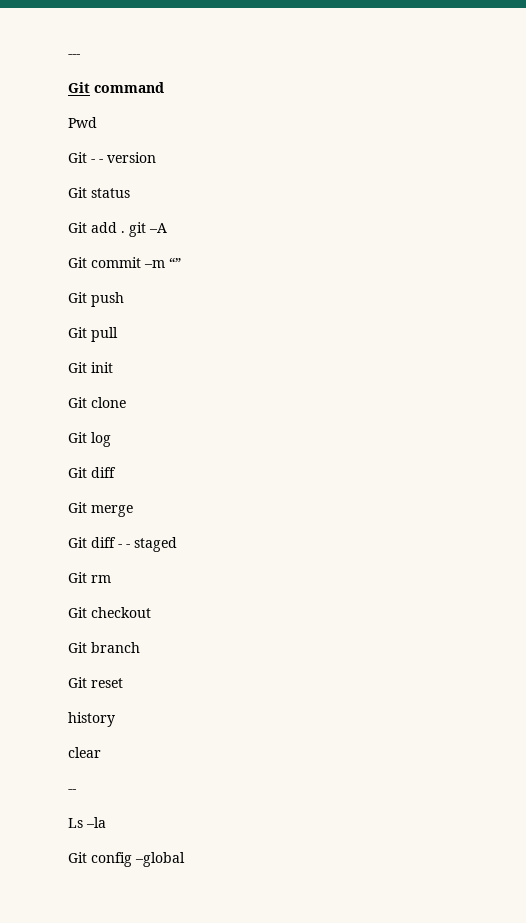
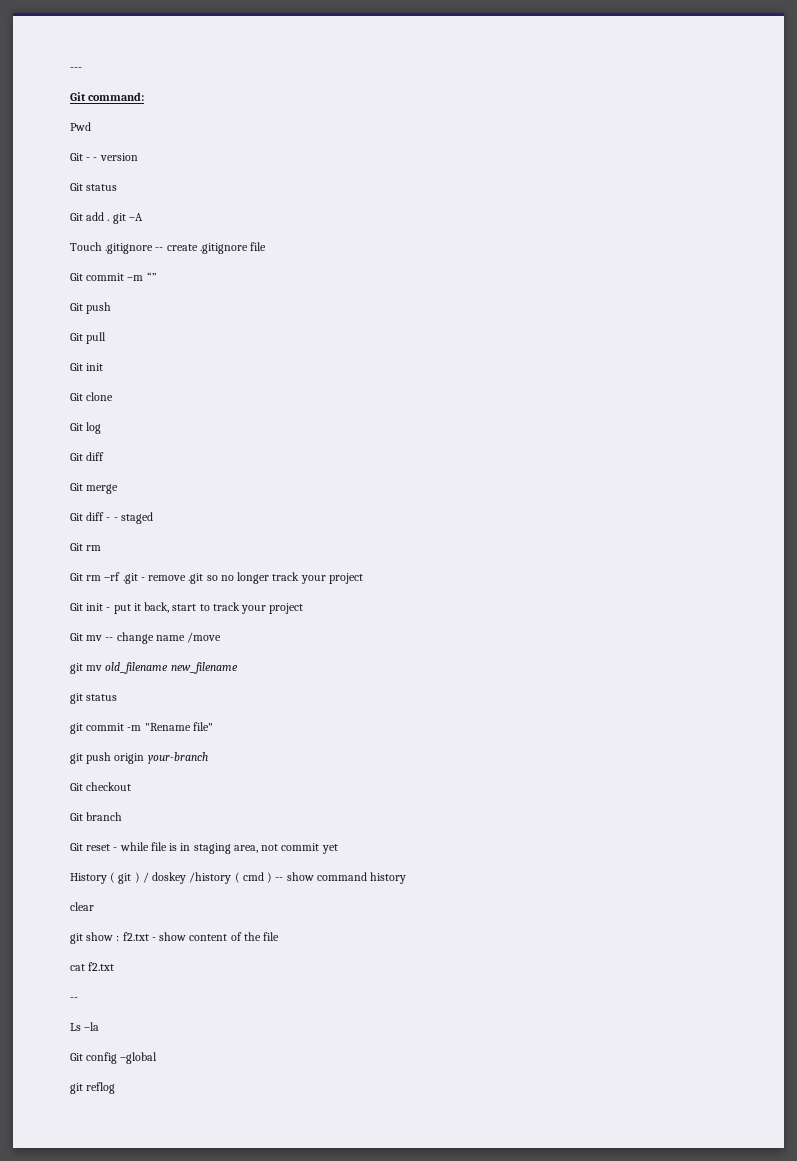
[94,82,164,93] command -> [88,92,145,101] command:
(167, 228) none -> [70,242,267,254] // Touch .gitignore -- create .gitignore file
(111, 579) none -> [70,572,363,584] [70,602,304,614] [70,632,222,644] [70,662,238,674] [70,693,118,704] [70,722,213,734] [70,752,208,764] // Git rm –rf .git - remove .git so no longer track your project // Git init - put it back, start to track your project // Git mv -- change name /move // git mv old_filename new_filename // git status // git commit -m "Rename file" // git push origin your-branch
[68,712,115,727] [68,747,101,758] // history // clear -> [113,842,338,854] [70,872,407,884] [70,902,94,911] [70,932,280,944] [70,962,115,971] - while file is in staging area, not commit yet // History ( git ) / doskey /history ( cmd ) -- show command history // clear // git show : f2.txt - show content of the file // cat f2.txt
(185, 859) none -> [70,1082,116,1094] // git reflog

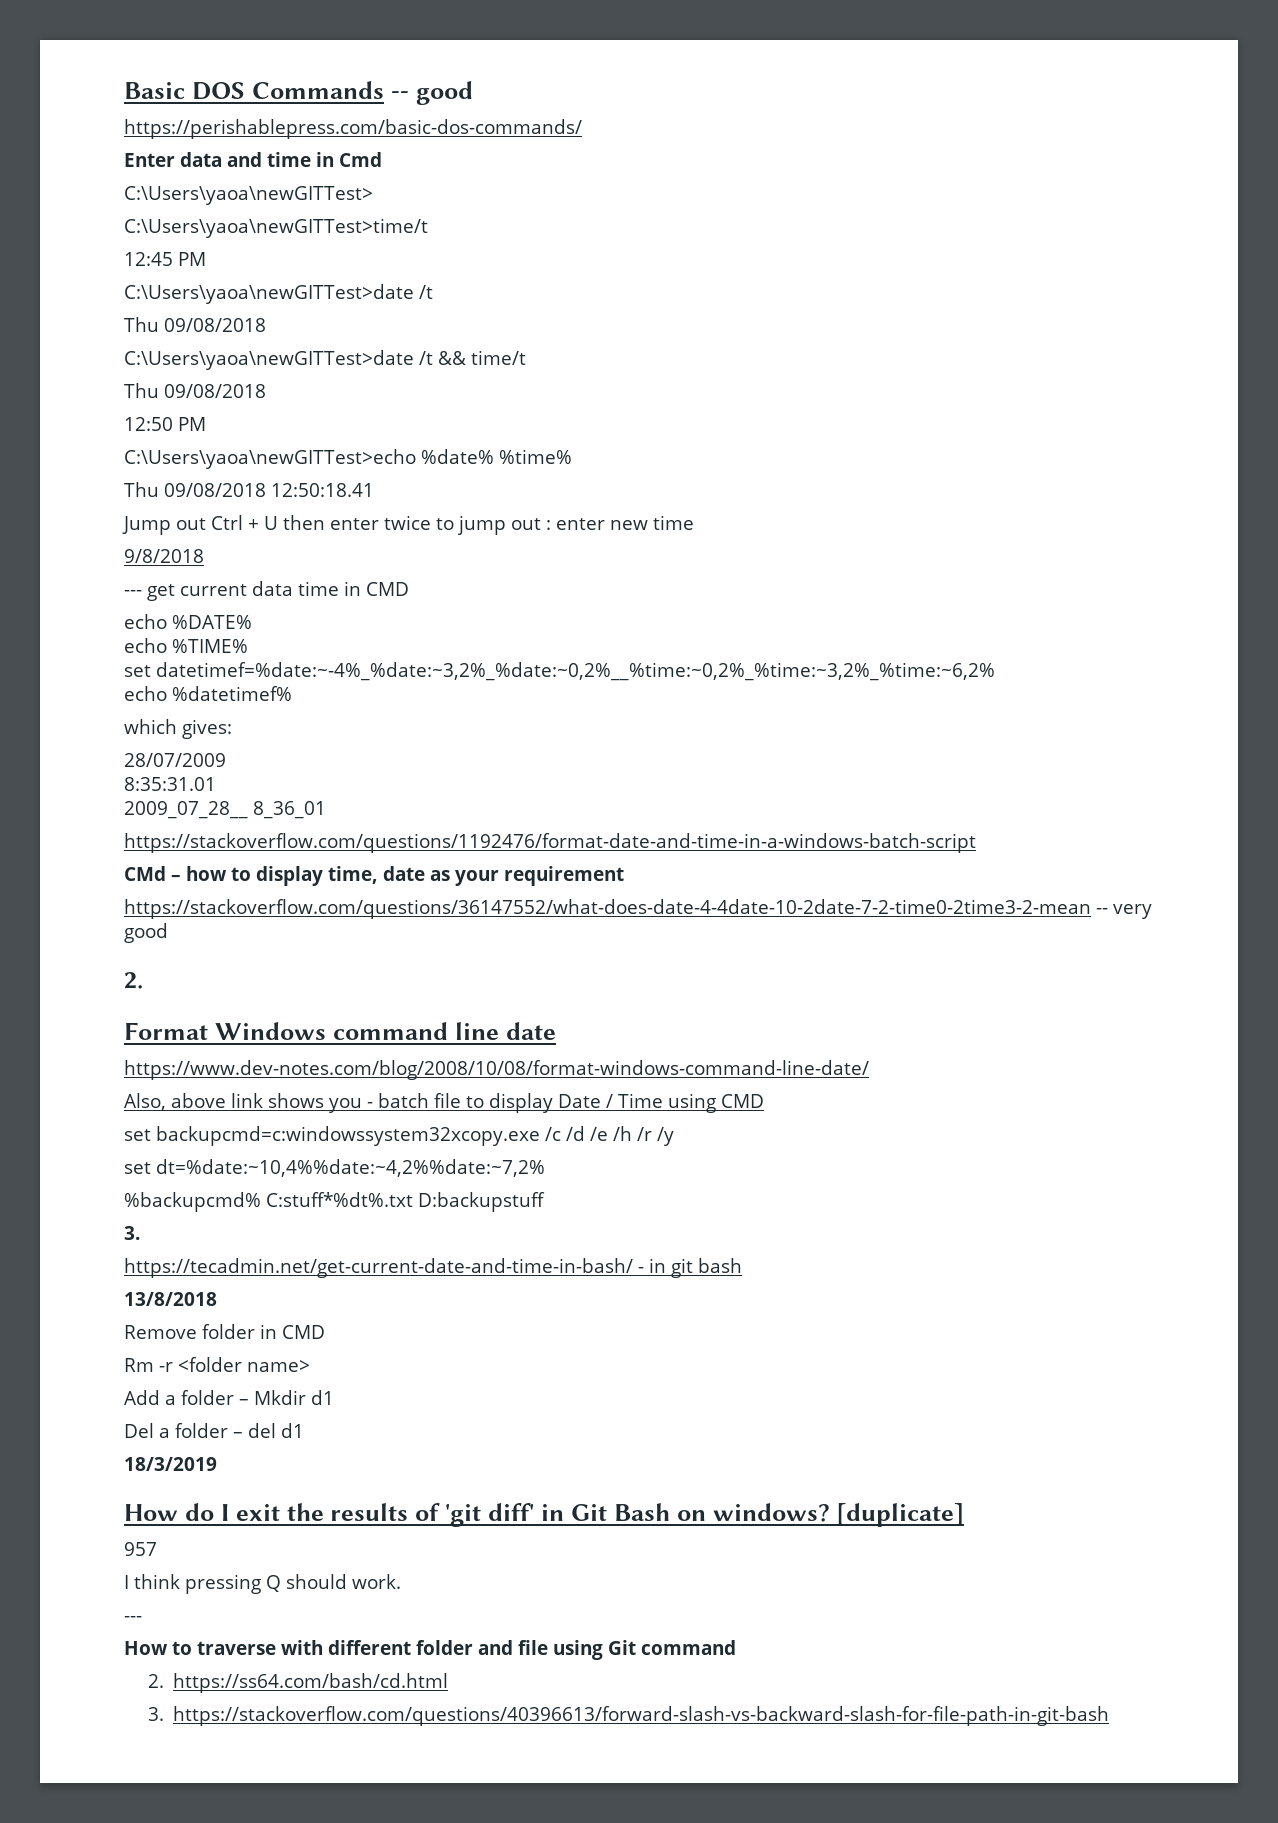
[70,67,82,71] [70,92,145,101] [70,122,91,131] [70,153,138,161] [70,183,118,191] [70,212,143,224] [70,242,267,254] [70,272,157,281] [70,302,112,314] [70,332,107,344] [70,363,104,371] [70,392,114,401] [70,422,102,434] [70,452,105,461] [70,483,119,494] [70,512,153,524] [70,543,102,551] [70,572,363,584] [70,602,304,614] [70,632,222,644] [70,662,238,674] [70,693,118,704] [70,722,213,734] [70,752,208,764] [70,782,132,791] [70,812,123,821] [70,842,338,854] [70,872,407,884] [70,902,94,911] [70,932,280,944] [70,962,115,971] [70,997,78,1001] [70,1022,100,1031] [70,1052,158,1064] [70,1082,116,1094] --- // Git command: // Pwd // Git - - version // Git status // Git add . git –A // Touch .gitignore -- create .gitignore file // Git commit –m “” // Git push // Git pull // Git init // Git clone // Git log // Git diff // Git merge // Git diff - - staged // Git rm // Git rm –rf .git - remove .git so no longer track your project // Git init - put it back, start to track your project // Git mv -- change name /move // git mv old_filename new_filename // git status // git commit -m "Rename file" // git push origin your-branch // Git checkout // Git branch // Git reset - while file is in staging area, not commit yet // History ( git ) / doskey /history ( cmd ) -- show command history // clear // git show : f2.txt - show content of the file // cat f2.txt // -- // Ls –la // Git config –global // git reflog -> [124,81,473,105] [124,119,582,139] [124,152,382,167] [124,186,373,205] [124,218,428,238] [124,252,206,266] [124,284,433,304] [124,317,266,332] [124,350,526,370] [124,383,266,398] [124,417,206,431] [124,449,572,469] [124,482,374,497] [122,515,694,535] [124,549,204,563] [124,581,409,601] [124,614,252,629] [124,638,248,653] [124,662,995,681] [124,686,292,701] [124,719,232,739] [124,753,226,767] [124,777,216,791] [124,801,326,819] [124,833,976,853] [124,866,624,886] [124,899,1152,919] [124,923,168,943] [124,972,143,989] [124,1022,556,1040] [124,1060,869,1080] [124,1093,764,1113] [124,1126,674,1146] [124,1159,545,1177] [124,1192,545,1212] [124,1226,140,1240] [124,1258,742,1278] [124,1292,217,1306] [124,1324,325,1339] [124,1357,310,1372] [124,1390,334,1405] [124,1423,304,1438] [124,1457,217,1471] [124,1503,965,1527] [124,1542,157,1556] [124,1574,401,1594] [124,1616,142,1622] [124,1640,736,1660] [147,1673,448,1693] [147,1706,1109,1726] Basic DOS Commands -- good // https://perishablepress.com/basic-dos-commands/ // Enter data and time in Cmd // C:\Users\yaoa\newGITTest> // C:\Users\yaoa\newGITTest>time/t // 12:45 PM // C:\Users\yaoa\newGITTest>date /t // Thu 09/08/2018 // C:\Users\yaoa\newGITTest>date /t && time/t // Thu 09/08/2018 // 12:50 PM // C:\Users\yaoa\newGITTest>echo %date% %time% // Thu 09/08/2018 12:50:18.41 // Jump out Ctrl + U then enter twice to jump out : enter new time // 9/8/2018 // --- get current data time in CMD // echo %DATE% // echo %TIME% // set datetimef=%date:~-4%_%date:~3,2%_%date:~0,2%__%time:~0,2%_%time:~3,2%_%time:~6,2% // echo %datetimef% // which gives: // 28/07/2009 // 8:35:31.01 // 2009_07_28__ 8_36_01 // https://stackoverflow.com/questions/1192476/format-date-and-time-in-a-windows-batch-script // CMd – how to display time, date as your requirement // https://stackoverflow.com/questions/36147552/what-does-date-4-4date-10-2date-7-2-time0-2time3-2-mean -- very good // 2. // Format Windows command line date // https://www.dev-notes.com/blog/2008/10/08/format-windows-command-line-date/ // Also, above link shows you - batch file to display Date / Time using CMD // set backupcmd=c:windowssystem32xcopy.exe /c /d /e /h /r /y // set dt=%date:~10,4%%date:~4,2%%date:~7,2% // %backupcmd% C:stuff*%dt%.txt D:backupstuff // 3. // https://tecadmin.net/get-current-date-and-time-in-bash/ - in git bash // 13/8/2018 // Remove folder in CMD // Rm -r <folder name> // Add a folder – Mkdir d1 // Del a folder – del d1 // 18/3/2019 // How do I exit the results of 'git diff' in Git Bash on windows? [duplicate] // 957 // I think pressing Q should work. // --- // How to traverse with different folder and file using Git command // 2. https://ss64.com/bash/cd.html // 3. https://stackoverflow.com/questions/40396613/forward-slash-vs-backward-slash-for-file-path-in-git-bash

